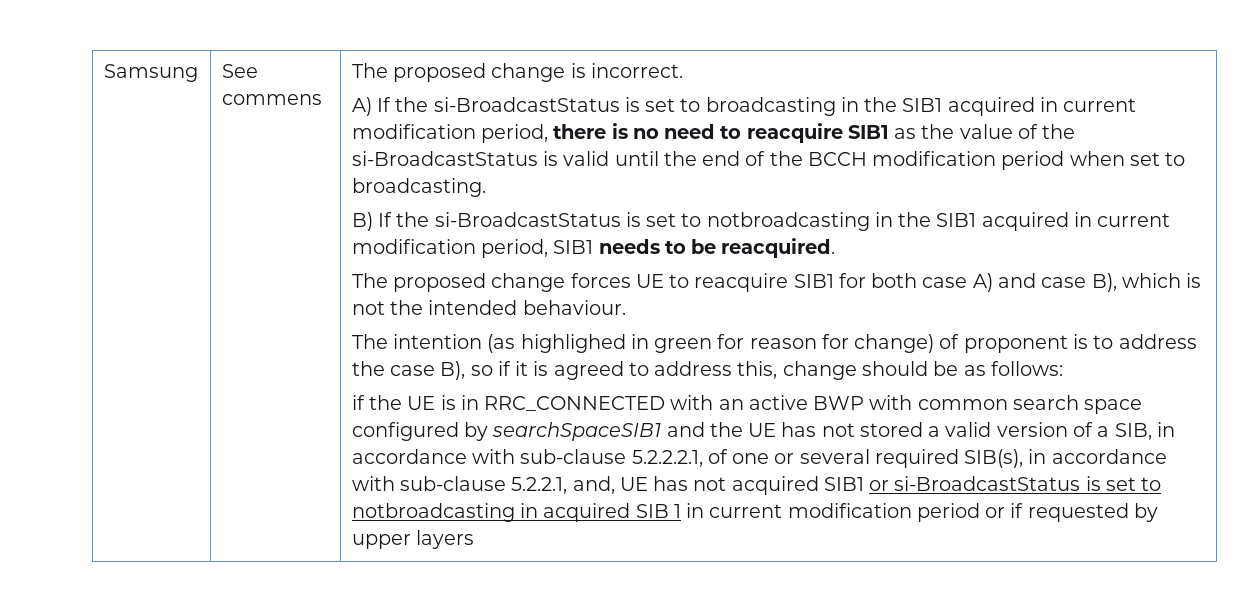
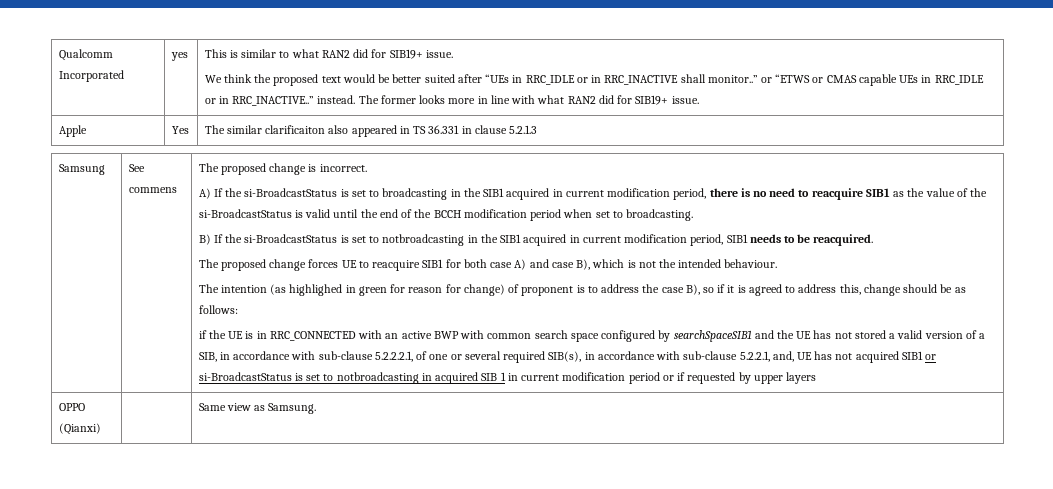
(103, 73) none -> [58,49,113,61] [58,70,124,82] [170,52,188,61] [204,49,453,59] [204,74,984,86] [204,95,699,106] [58,125,87,137] [171,126,189,134] [204,125,538,137] Qualcomm Incorporated | yes | This is similar to what RAN2 did for SIB19+ issue. // We think the proposed text would be better suited after “UEs in RRC_IDLE or in RRC_INACTIVE shall monitor..” or “ETWS or CMAS capable UEs in RRC_IDLE or in RRC_INACTIVE..” instead. The former looks more in line with what RAN2 did for SIB19+ issue. // Apple | Yes | The similar clarificaiton also appeared in TS 36.331 in clause 5.2.1.3 //
(475, 539) none -> [58,403,85,411] [58,423,101,435] [198,403,317,414] // OPPO (Qianxi) | | Same view as Samsung.

